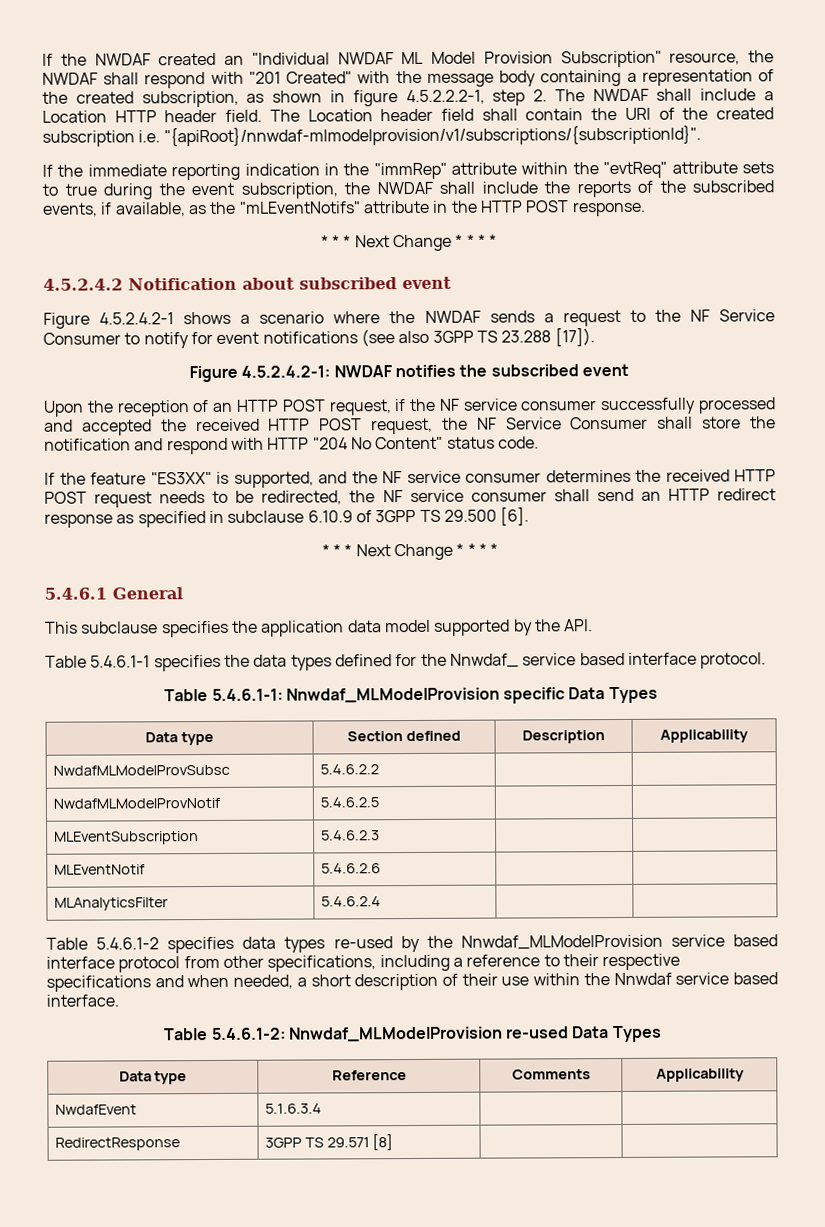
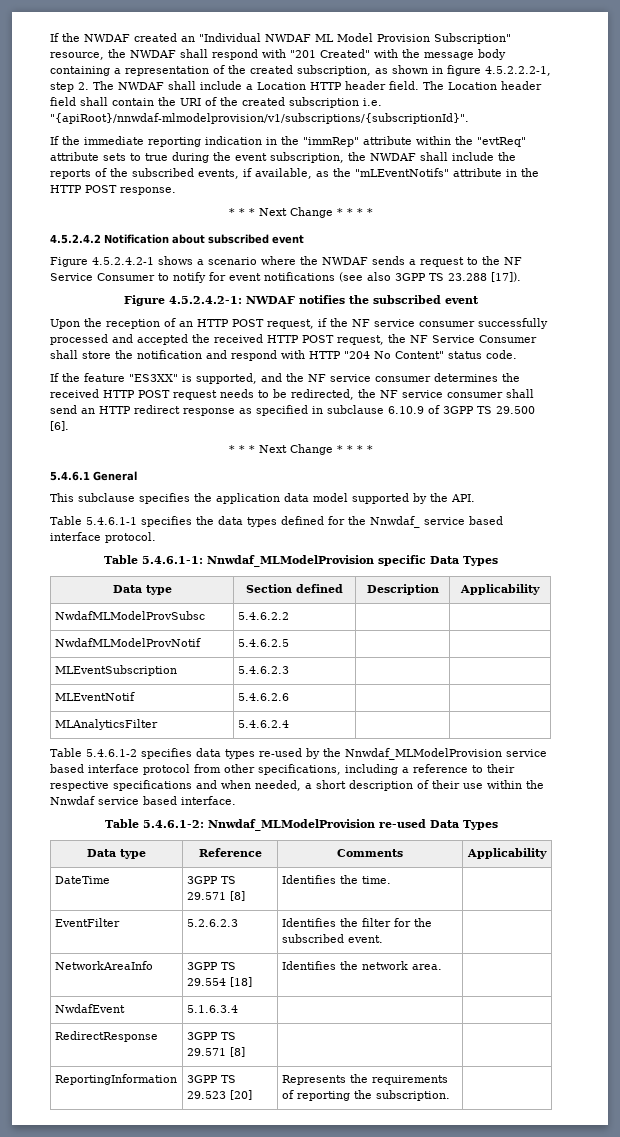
(745, 1075) none -> [54,876,110,884] [186,876,236,884] [186,891,245,901] [281,875,391,884] [54,918,120,927] [186,919,238,927] [281,918,432,927] [281,934,383,943] [54,961,153,970] [186,962,236,970] [186,977,252,987] [281,961,442,970] // DateTime | 3GPP TS 29.571 [8] | Identifies the time. | // EventFilter | 5.2.6.2.3 | Identifies the filter for the subscribed event. | // NetworkAreaInfo | 3GPP TS 29.554 [18] | Identifies the network area. |
(394, 1142) none -> [54,1074,177,1085] [186,1075,236,1083] [186,1090,252,1100] [281,1074,448,1085] [281,1090,450,1101] // ReportingInformation | 3GPP TS 29.523 [20] | Represents the requirements of reporting the subscription. |

